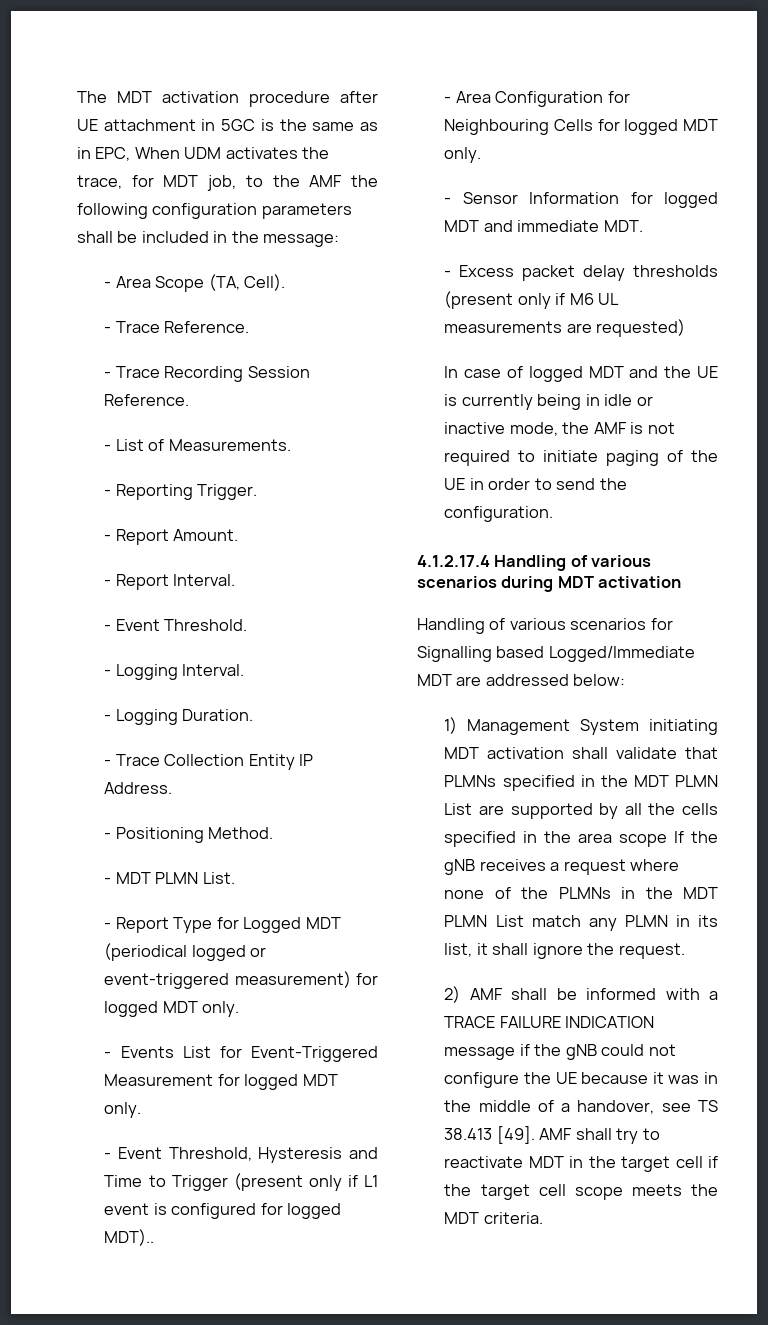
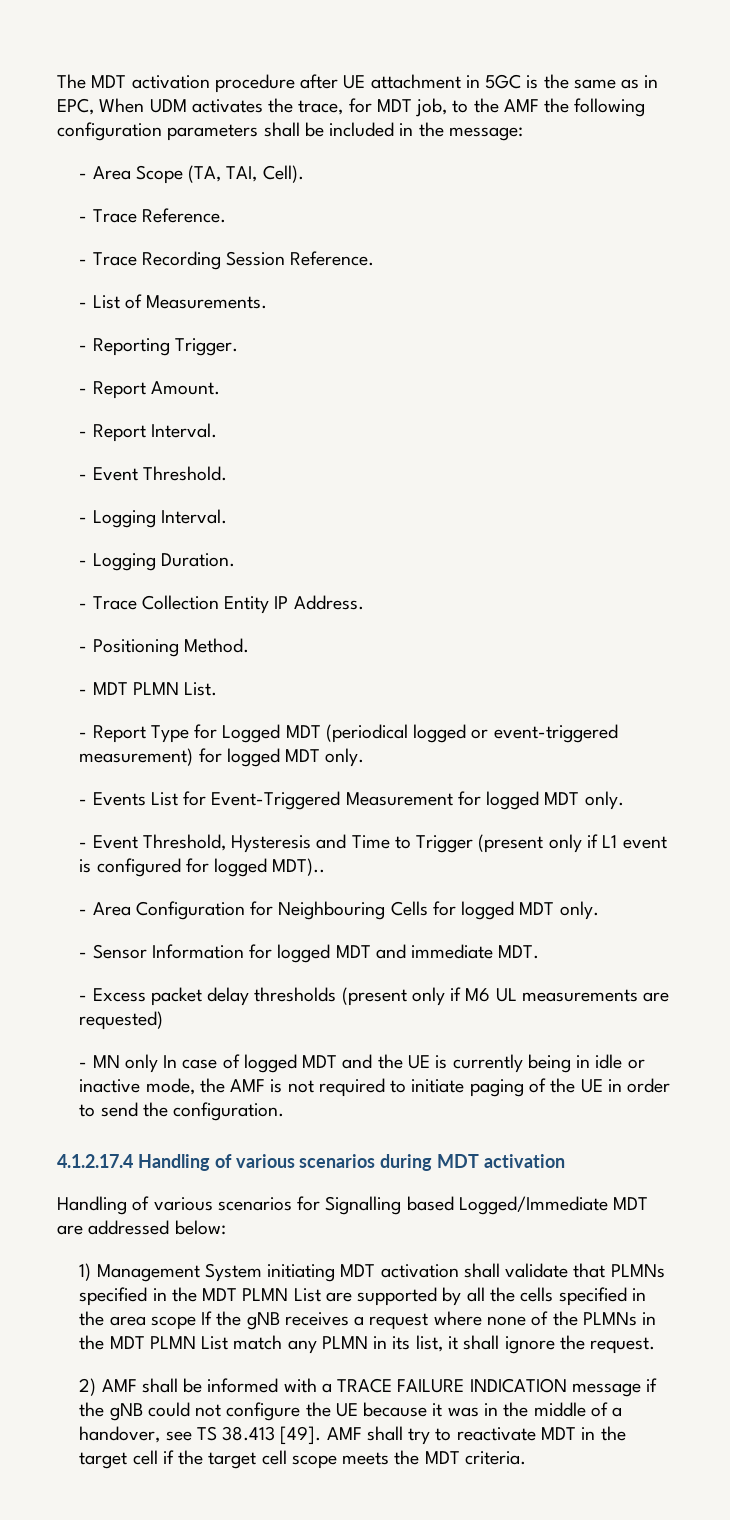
(240, 282) none -> [226,166,258,182] TAI,
(686, 328) none -> [79,1054,158,1073] - MN only

